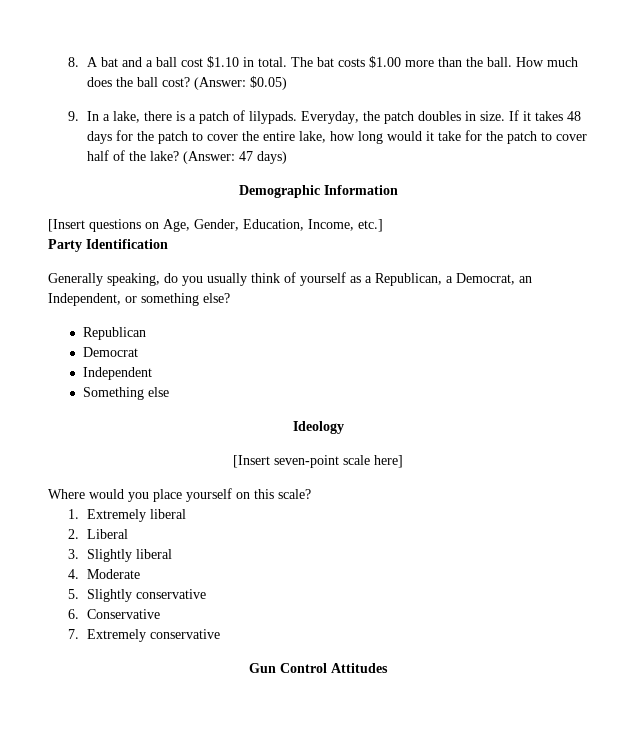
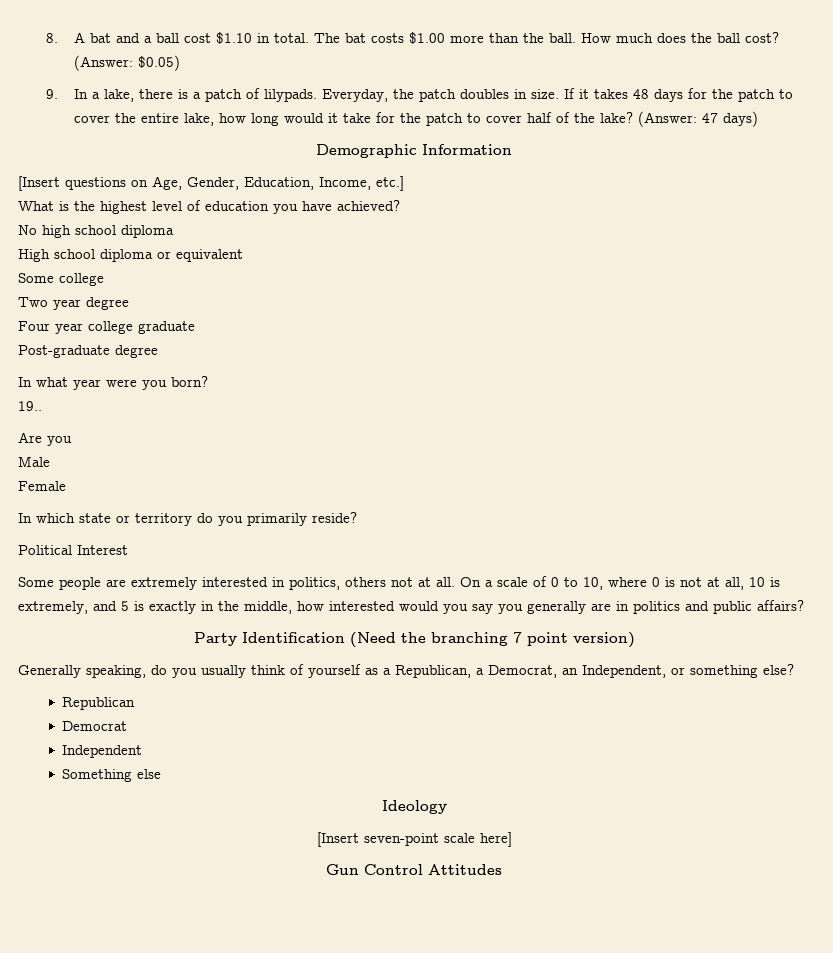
[48,239,168,252] Party Identification -> [18,200,400,214] [18,225,174,238] [18,249,243,262] [18,273,104,286] [18,297,129,310] [18,321,195,334] [18,345,158,358] [18,376,208,390] [18,401,42,411] [18,432,72,446] [18,456,50,467] [18,481,66,491] [18,512,357,526] [18,545,128,555] [18,576,780,590] [18,600,804,614] [193,632,635,648] What is the highest level of education you have achieved? // No high school diploma // High school diploma or equivalent // Some college // Two year degree // Four year college graduate // Post-graduate degree // In what year were you born? // 19.. // Are you // Male // Female // In which state or territory do you primarily reside? // Political Interest // Some people are extremely interested in politics, others not at all. On a scale of 0 to 10, where 0 is not at all, 10 is extremely, and 5 is exactly in the middle, how interested would you say you generally are in politics and public affairs? // Party Identification (Need the branching 7 point version)
[48,488,311,502] [67,509,187,522] [67,529,129,539] [67,549,173,562] [67,569,141,579] [67,589,207,602] [67,609,161,619] [67,629,221,642] // Where would you place yourself on this scale? // 1. Extremely liberal // 2. Liberal // 3. Slightly liberal // 4. Moderate // 5. Slightly conservative // 6. Conservative // 7. Extremely conservative -> (512, 839) none

